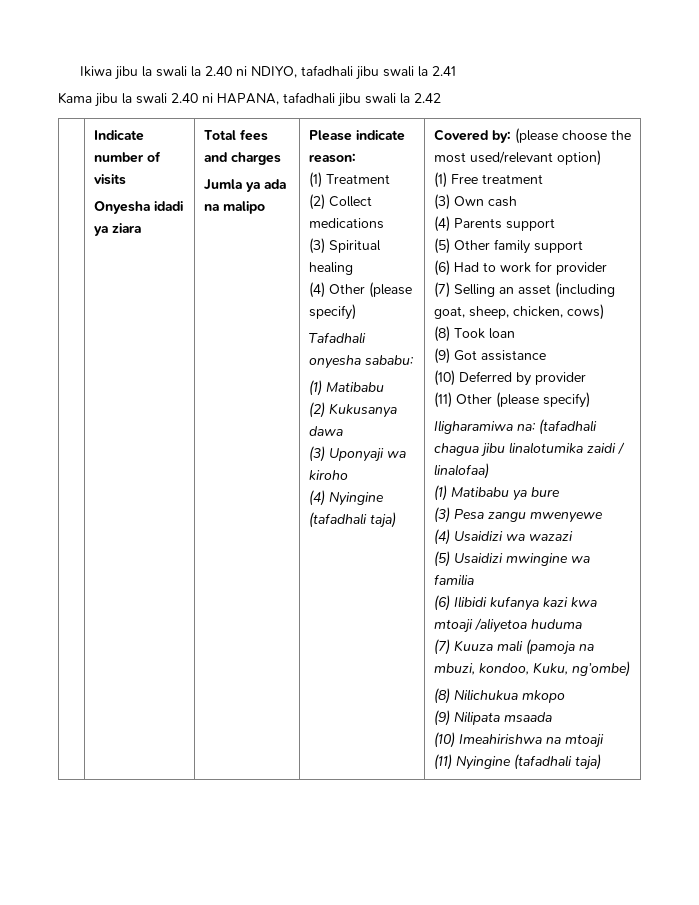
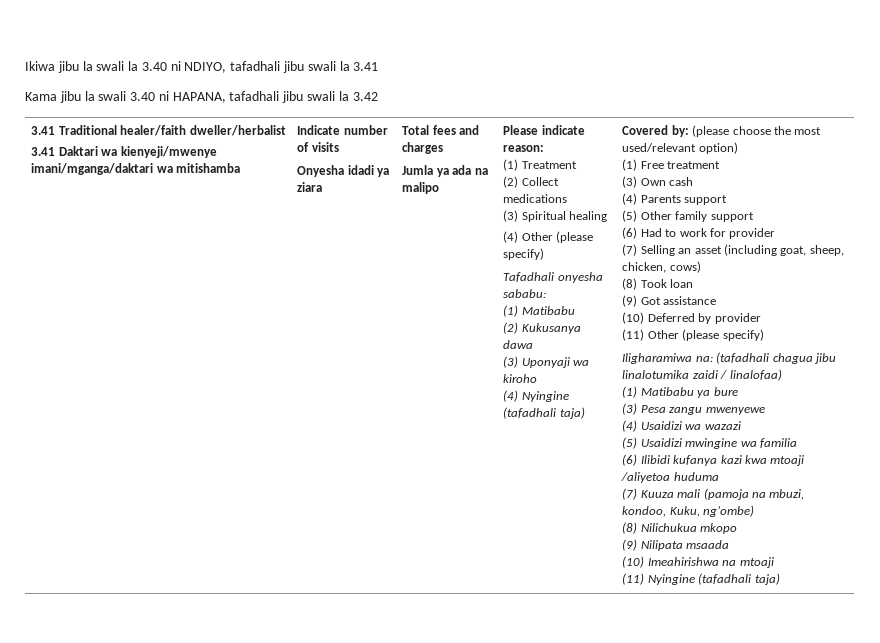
[205,66,233,76] 2.40 -> [141,62,167,71] 3.40
[432,66,457,76] 2.41 -> [353,62,379,71] 3.41
[171,93,198,103] 2.40 -> [130,92,156,101] 3.40
[414,93,441,103] 2.42 // -> [352,92,378,101] [31,125,286,136] [31,146,217,158] [31,163,241,175] 3.42 // 3.41 Traditional healer/faith dweller/herbalist // 3.41 Daktari wa kienyeji/mwenye imani/mganga/daktari wa mitishamba

